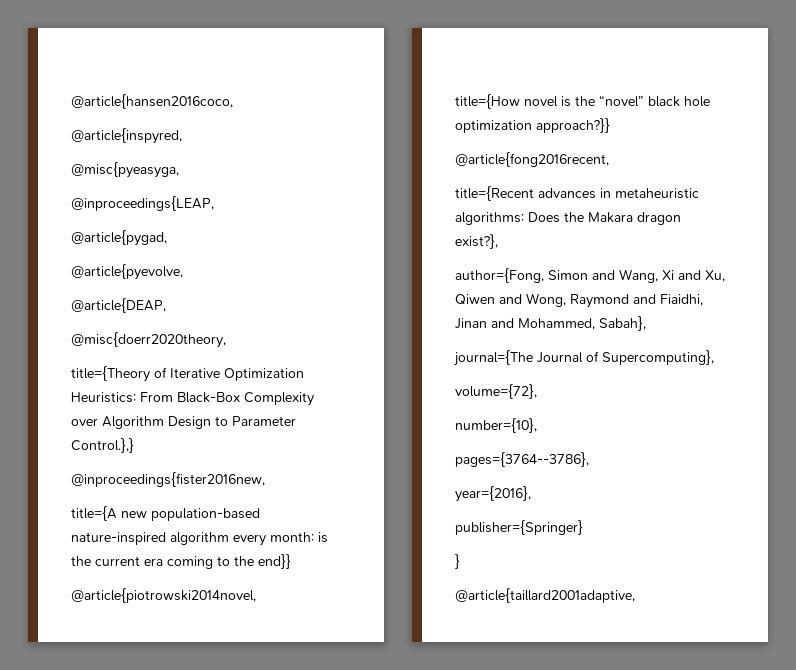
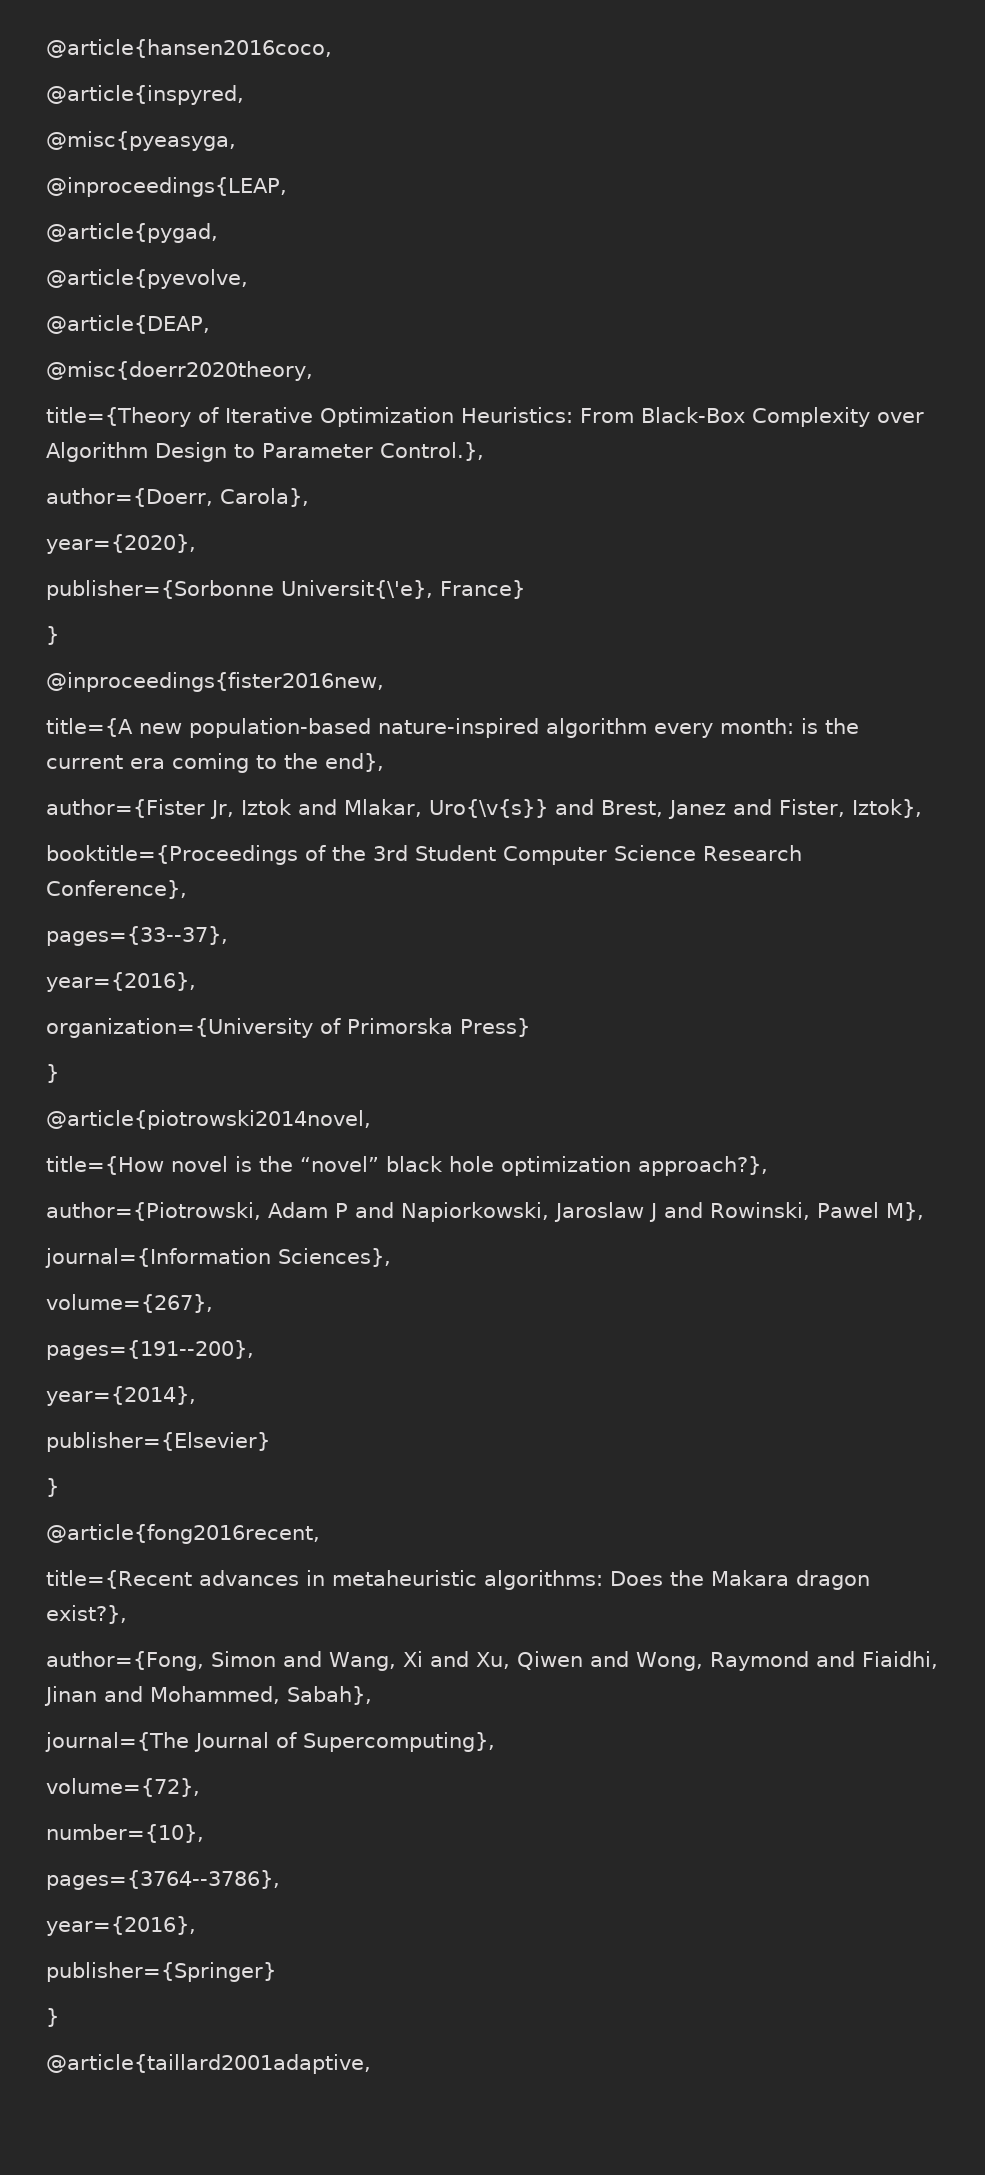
[71,438,134,453] Control.},} -> [379,442,484,461] [46,488,309,507] [46,534,196,554] [46,580,525,600] [46,626,59,645] Control.}, // author={Doerr, Carola}, // year={2020}, // publisher={Sorbonne Universit{\'e}, France} // }
[258,554,291,569] end}} -> [325,753,384,772] [46,799,922,819] [46,845,802,865] [46,880,187,899] [46,926,228,946] [46,972,196,992] [46,1018,530,1038] [46,1064,59,1083] end}, // author={Fister Jr, Iztok and Mlakar, Uro{\v{s}} and Brest, Janez and Fister, Iztok}, // booktitle={Proceedings of the 3rd Student Computer Science Research Conference}, // pages={33--37}, // year={2016}, // organization={University of Primorska Press} // }
[536,118,610,133] approach?}} -> [637,1156,768,1176] [46,1202,924,1222] [45,1248,391,1268] [46,1294,213,1313] [46,1340,254,1360] [46,1386,196,1406] [46,1432,270,1452] [46,1478,59,1497] approach?}, // author={Piotrowski, Adam P and Napiorkowski, Jaroslaw J and Rowinski, Pawel M}, // journal={Information Sciences}, // volume={267}, // pages={191--200}, // year={2014}, // publisher={Elsevier} // }

